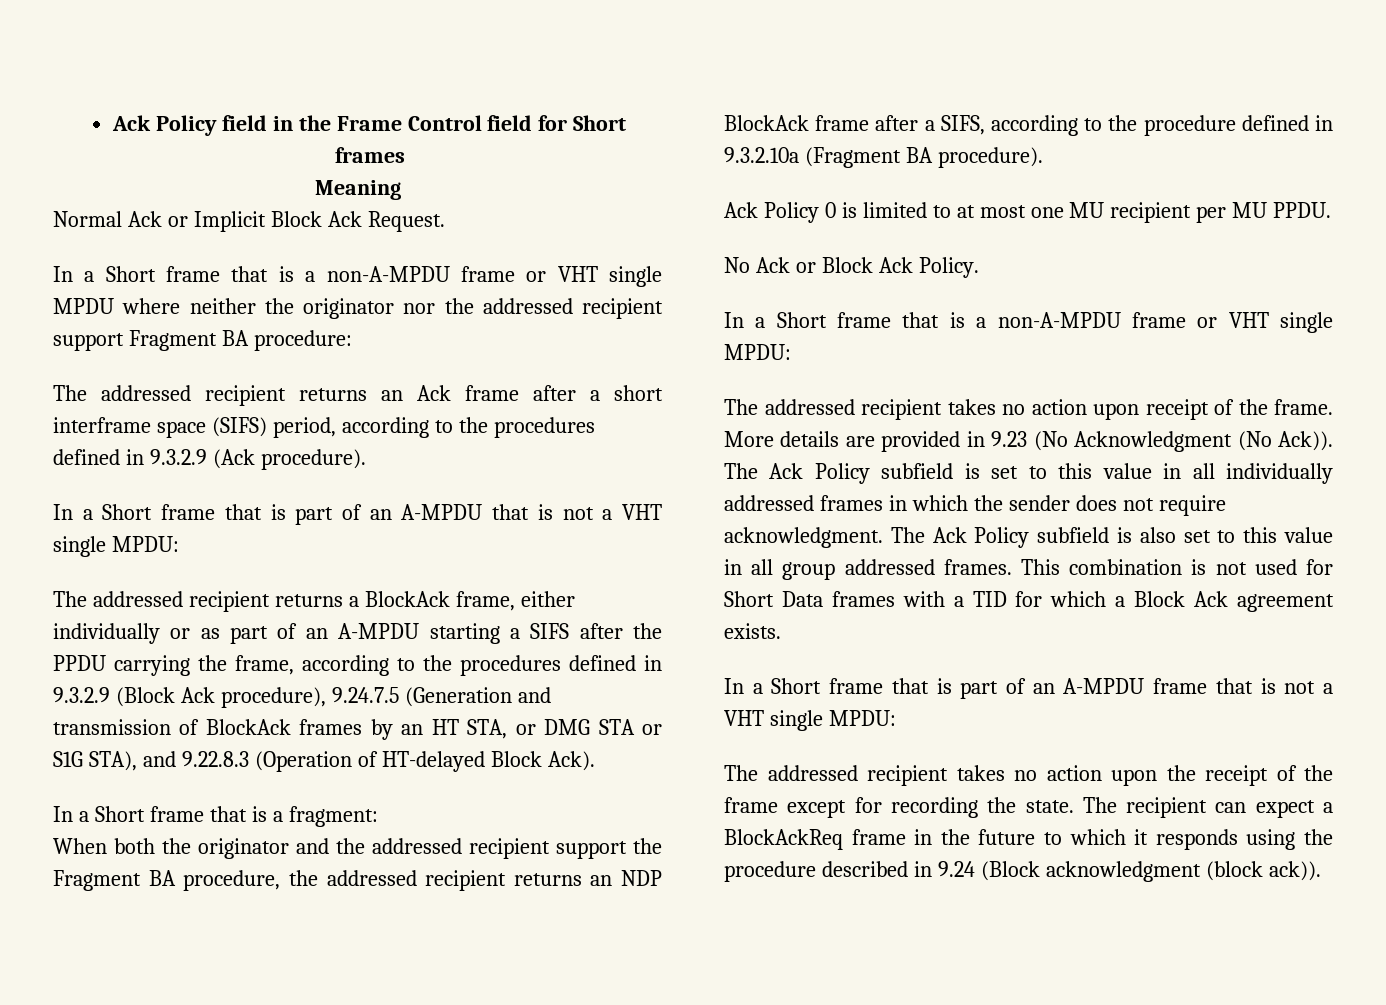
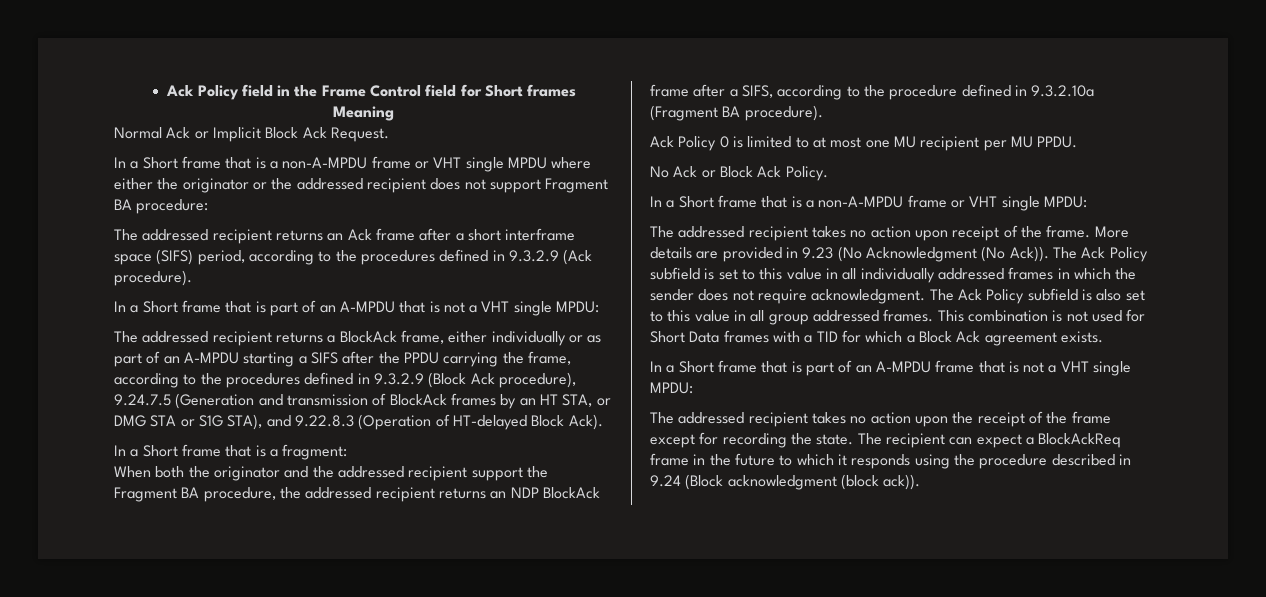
[189,298,663,319] neither the originator nor the addressed recipient -> [114,178,486,193] either the originator or the addressed recipient does not

